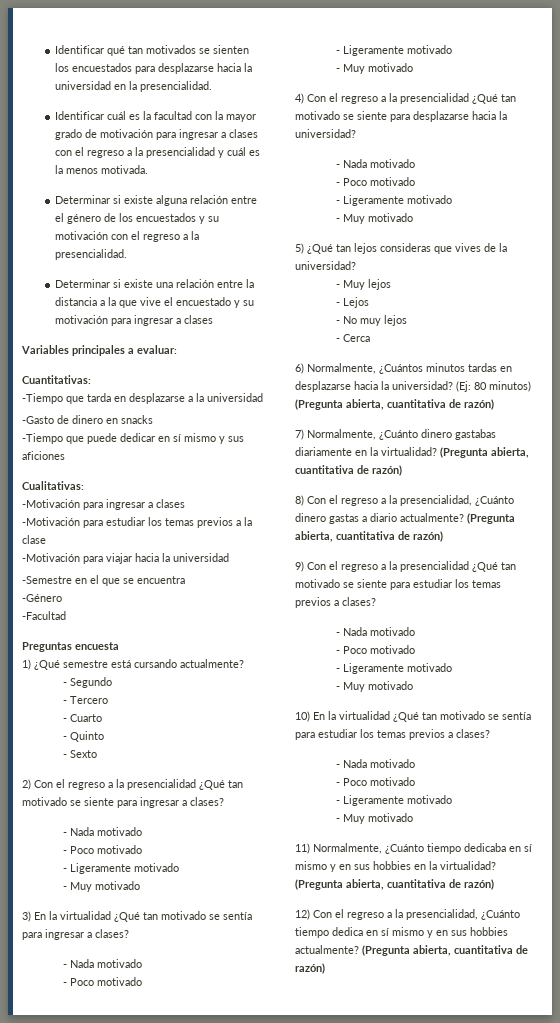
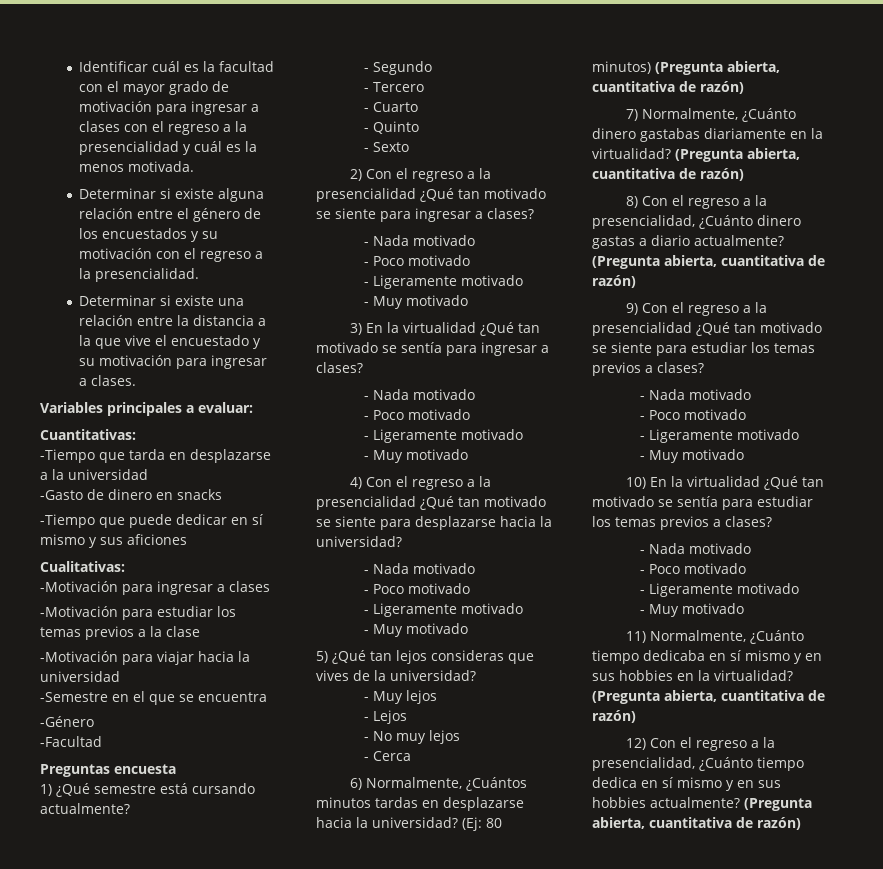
[54,45,249,56] [54,63,252,74] [54,81,212,92] [54,111,104,120] Identificar qué tan motivados se sienten los encuestados para desplazarse hacia la universidad en la presencialidad. // Identificar -> [78,61,148,72] Identificar
[214,111,223,120] la -> [106,81,119,92] el
[183,315,213,324] clases -> [90,375,136,386] clases.

